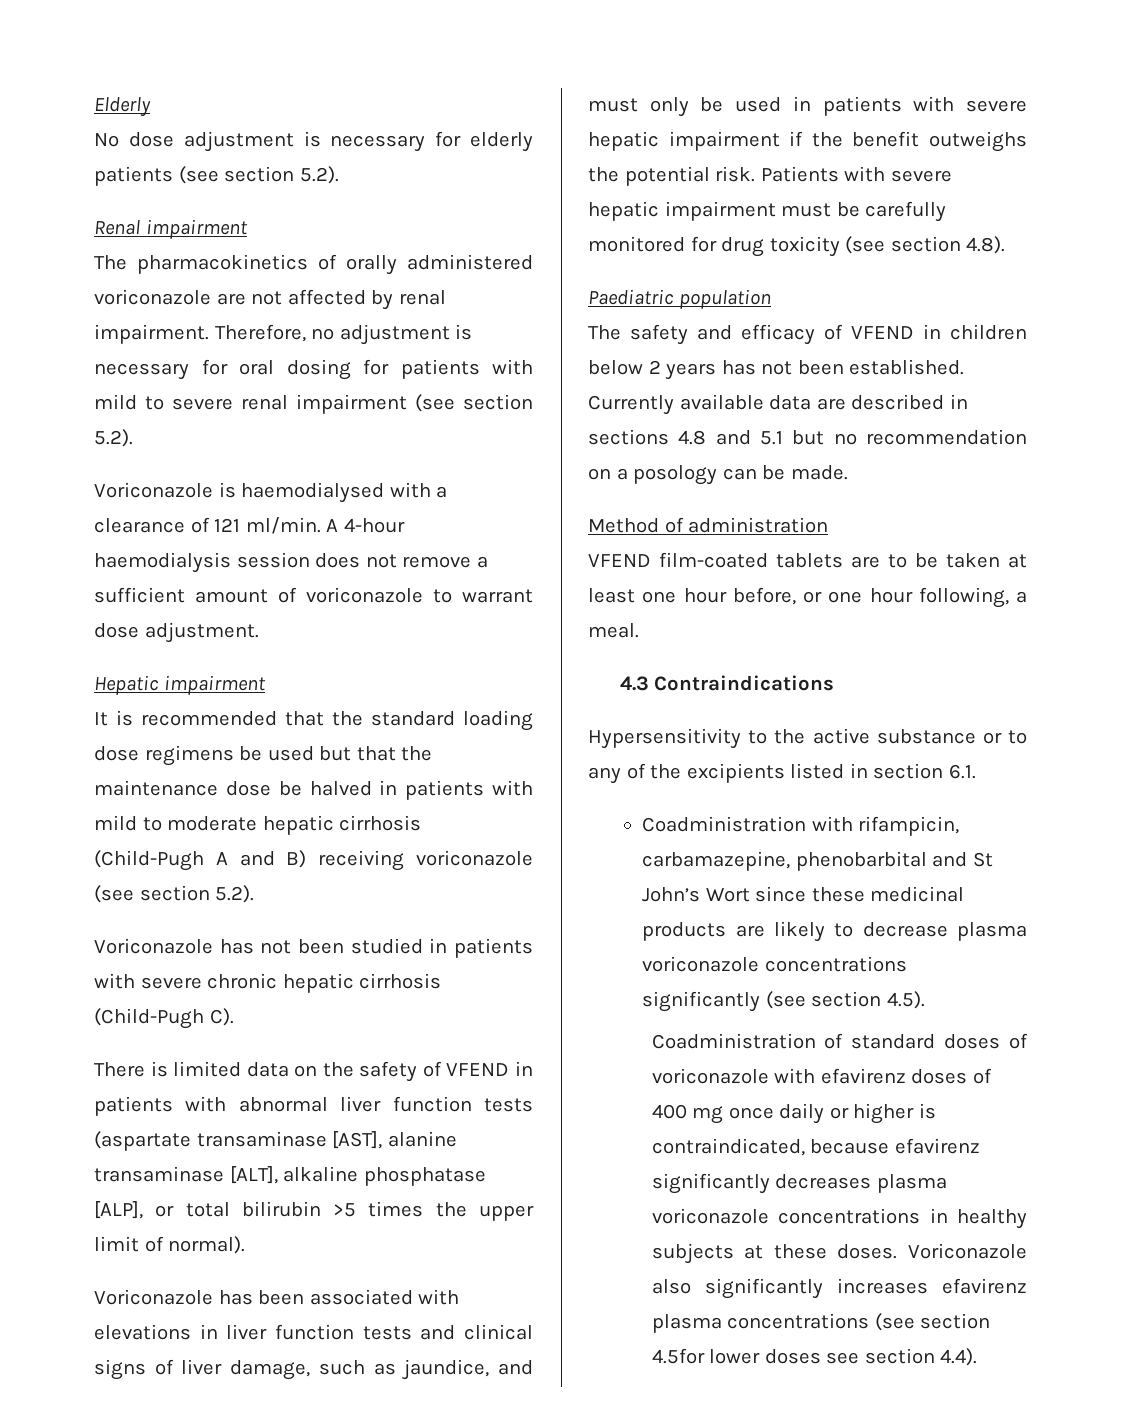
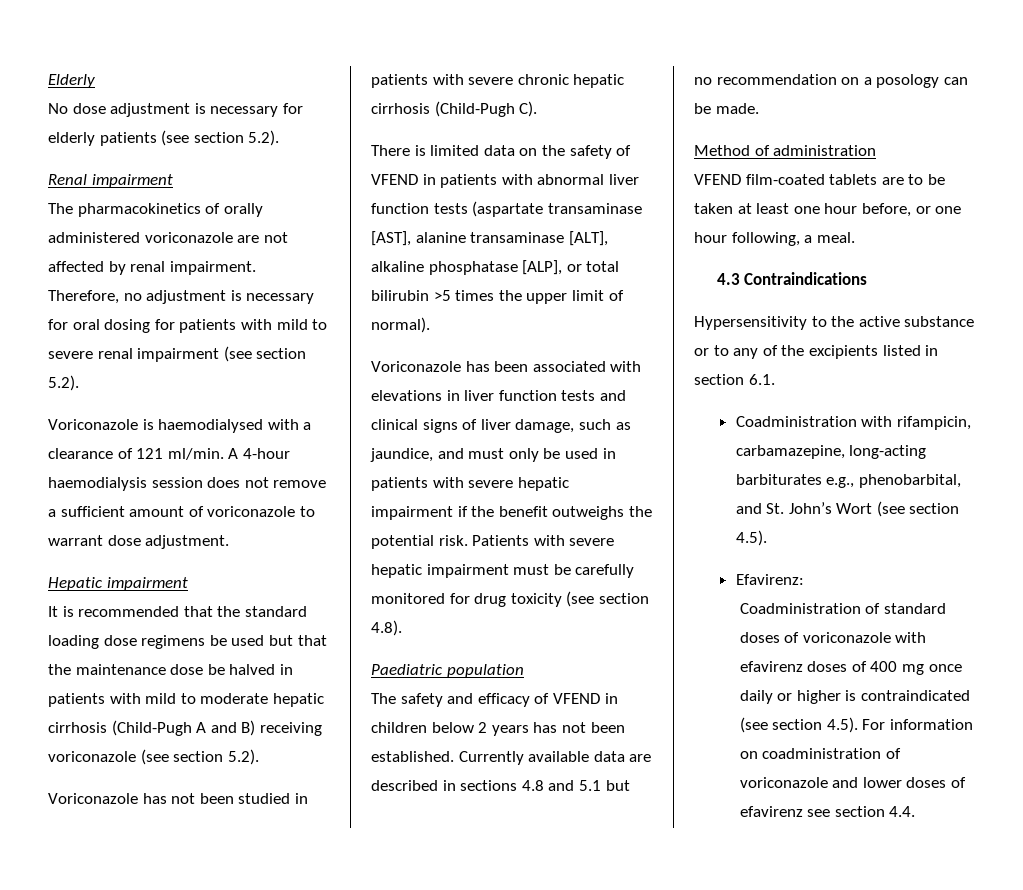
[795,851,993,871] [642,886,965,902] [642,921,1027,942] [642,956,907,972] [642,991,925,1012] phenobarbital and St John’s Wort since these medicinal products are likely to decrease plasma voriconazole concentrations significantly (see section 4.5). -> [849,445,927,459] [735,474,961,488] [735,501,960,517] [735,530,767,546] [735,574,804,585] long-acting barbiturates e.g., phenobarbital, and St. John’s Wort (see section 4.5). // Efavirenz:
[651,1138,980,1156] [651,1173,947,1194] [651,1208,1027,1229] [651,1243,1027,1264] [651,1278,1027,1299] [651,1313,991,1333] [651,1348,821,1364] contraindicated, because efavirenz significantly decreases plasma voriconazole concentrations in healthy subjects at these doses. Voriconazole also significantly increases efavirenz plasma concentrations (see section 4.5for lower doses -> [860,690,970,701] [739,717,973,733] [739,748,901,759] [739,777,966,788] [739,806,803,817] contraindicated (see section 4.5). For information on coadministration of voriconazole and lower doses of efavirenz
[940,1348,978,1366] 4.4). -> [889,806,916,817] 4.4.

